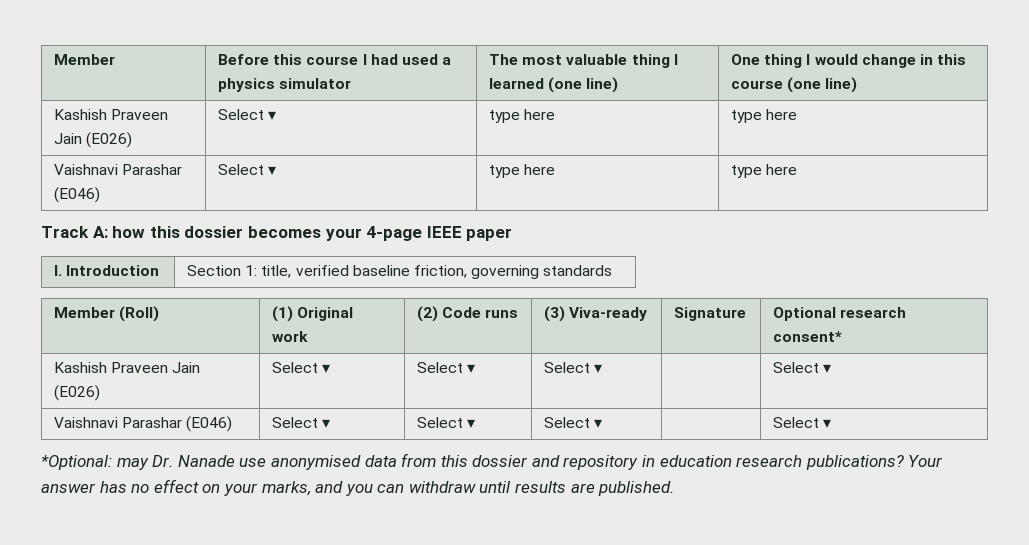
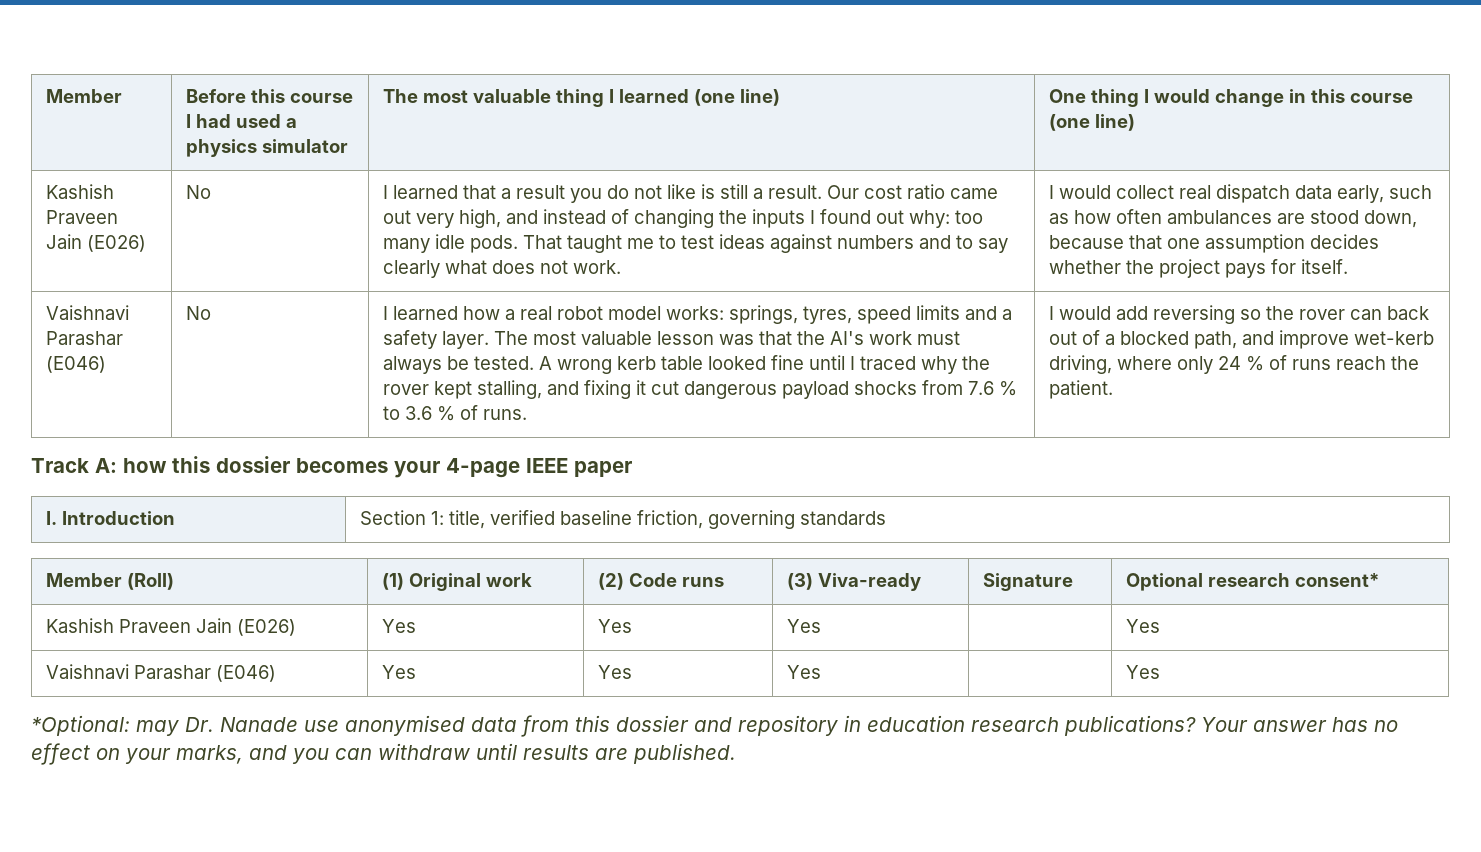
[218,109,277,120] [489,109,556,123] [731,109,798,123] [54,164,183,175] [54,187,101,203] [218,164,277,175] [489,164,556,178] [731,164,798,178] Select ▾ | type here | type here // Vaishnavi Parashar (E046) | Select ▾ | type here | type here -> [186,185,212,199] [383,184,999,203] [383,209,984,228] [383,234,1009,253] [383,260,622,278] [1049,184,1433,203] [1049,209,1418,228] [1049,234,1380,253] [1049,259,1349,278] [46,305,130,320] [46,331,124,345] [46,356,107,373] [186,306,212,320] [383,305,1013,324] [383,330,961,349] [383,355,991,374] [383,380,1018,399] [383,405,528,421] [1049,305,1430,324] [1049,330,1435,349] [1049,355,1420,374] [1049,380,1114,399] No | I learned that a result you do not like is still a result. Our cost ratio came out very high, and instead of changing the inputs I found out why: too many idle pods. That taught me to test ideas against numbers and to say clearly what does not work. | I would collect real dispatch data early, such as how often ambulances are stood down, because that one assumption decides whether the project pays for itself. // Vaishnavi Parashar (E046) | No | I learned how a real robot model works: springs, tyres, speed limits and a safety layer. The most valuable lesson was that the AI's work must always be tested. A wrong kerb table looked fine until I traced why the rover kept stalling, and fixing it cut dangerous payload shocks from 7.6 % to 3.6 % of runs. | I would add reversing so the rover can back out of a blocked path, and improve wet-kerb driving, where only 24 % of runs reach the patient.
[272,362,331,373] [417,362,476,373] [544,362,603,373] [773,362,832,373] [54,416,233,432] [272,417,331,428] [417,417,476,428] [544,417,603,428] [773,417,832,428] Select ▾ | Select ▾ | Select ▾ | | Select ▾ // Vaishnavi Parashar (E046) | Select ▾ | Select ▾ | Select ▾ | | Select ▾ -> [382,619,417,633] [598,619,633,633] [787,619,822,633] [1126,619,1161,633] [46,664,277,682] [382,665,417,679] [598,665,633,679] [787,665,822,679] [1126,665,1161,679] Yes | Yes | Yes | | Yes // Vaishnavi Parashar (E046) | Yes | Yes | Yes | | Yes

